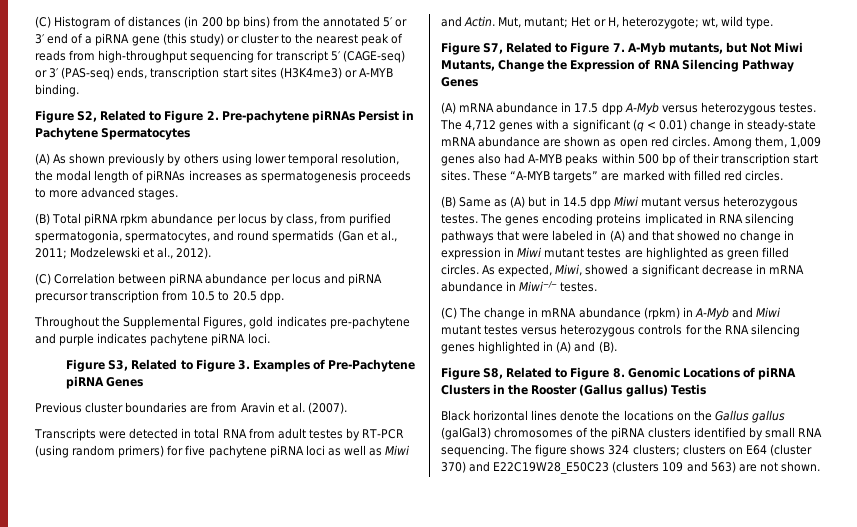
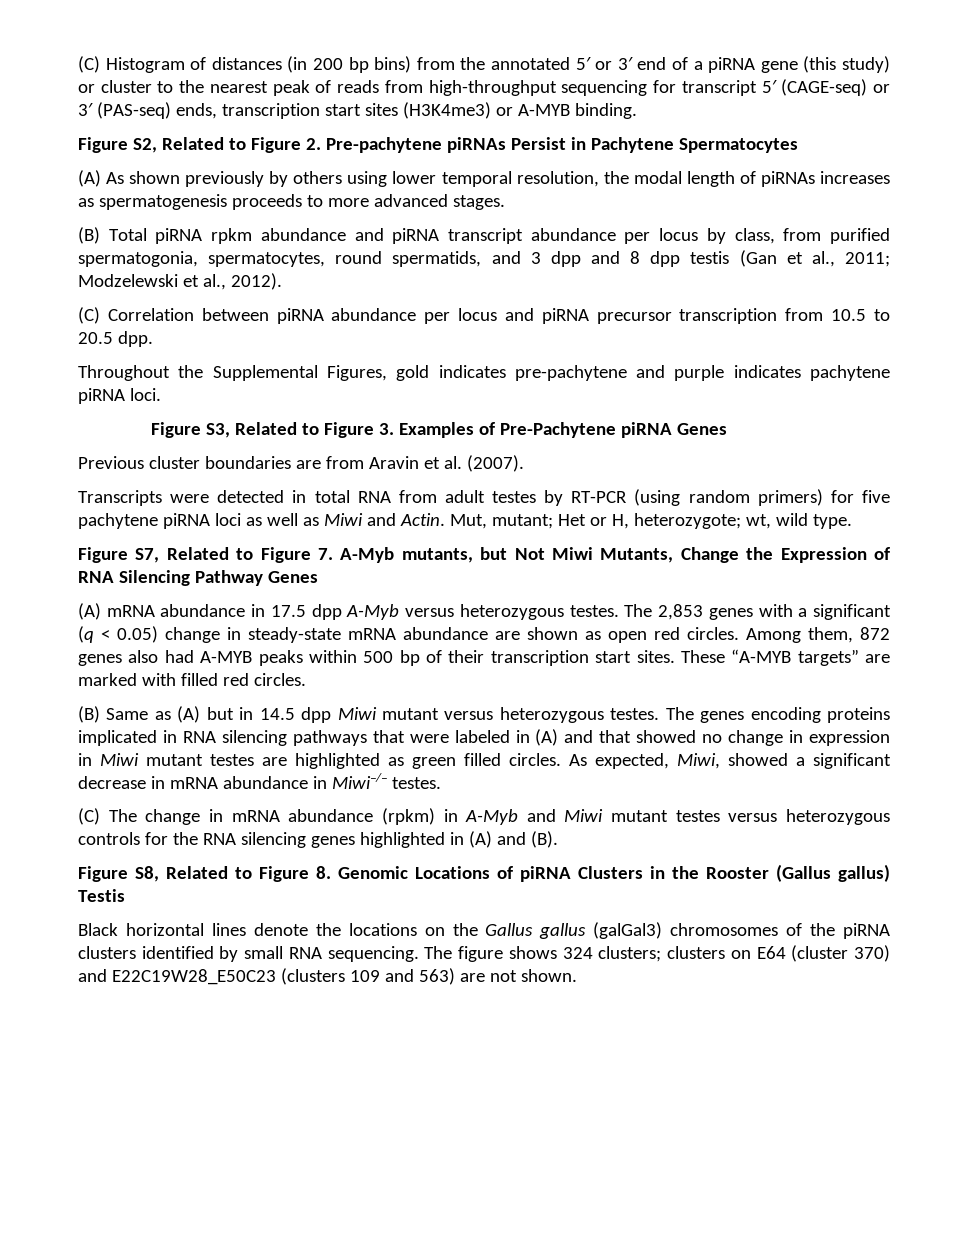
(214, 218) none -> [354,228,616,244] and piRNA transcript abundance
[213,230,335,243] and round spermatids -> [335,251,730,267] round spermatids, and 3 dpp and 8 dpp testis
[465,120,497,131] 4,712 -> [658,604,704,620] 2,853
[658,119,687,131] 0.01) -> [117,626,158,643] 0.05)
[790,137,822,148] 1,009 -> [860,627,890,640] 872

